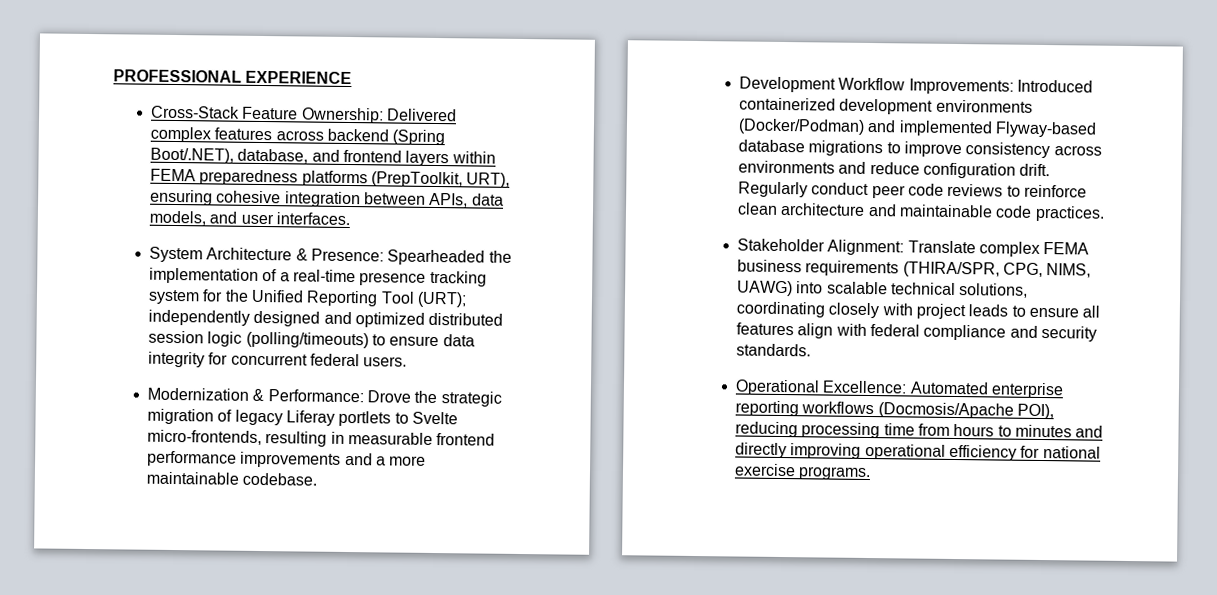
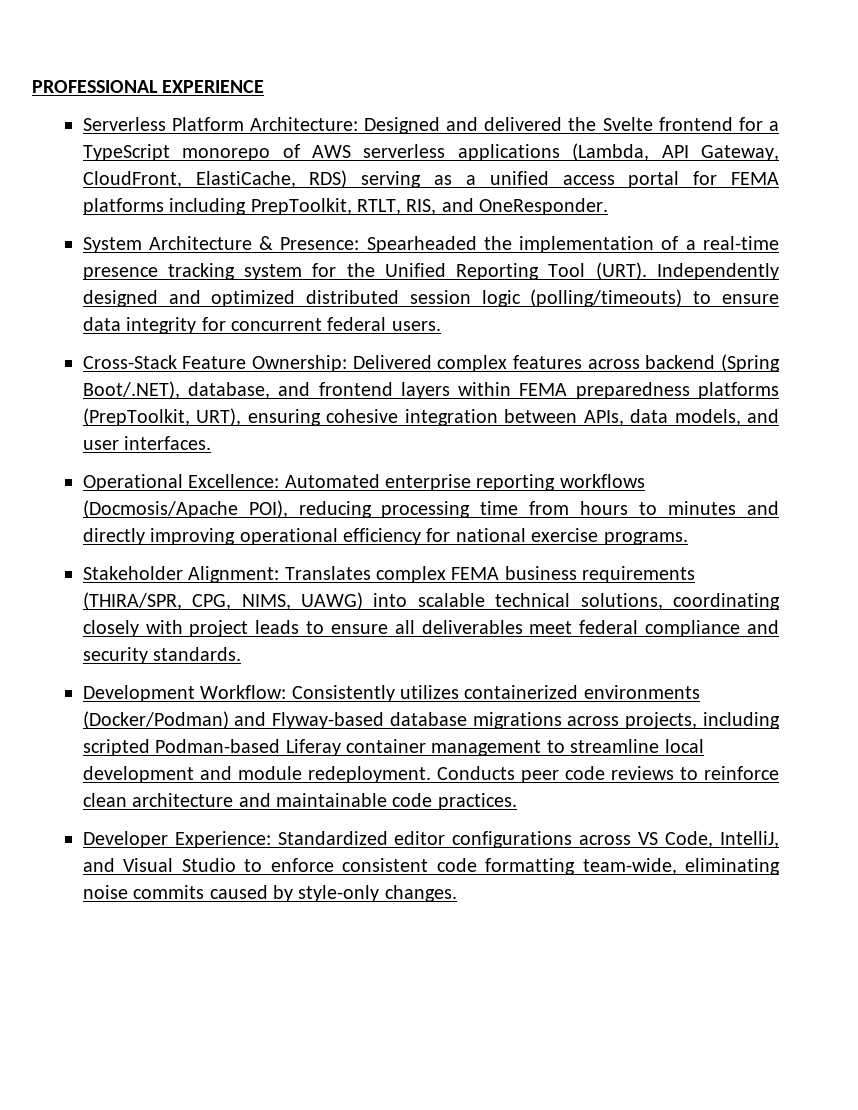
(353, 77) none -> [82,117,780,134] [82,143,779,161] [82,170,779,188] [82,198,609,215] [82,236,779,253] [82,262,779,280] [82,289,779,307] [82,317,441,334] // Serverless Platform Architecture: Designed and delivered the Svelte frontend for a TypeScript monorepo of AWS serverless applications (Lambda, API Gateway, CloudFront, ElastiCache, RDS) serving as a unified access portal for FEMA platforms including PrepToolkit, RTLT, RIS, and OneResponder. // System Architecture & Presence: Spearheaded the implementation of a real-time presence tracking system for the Unified Reporting Tool (URT). Independently designed and optimized distributed session logic (polling/timeouts) to ensure data integrity for concurrent federal users.
[149,246,512,266] [149,267,487,287] [148,289,468,308] [148,309,504,328] [148,330,475,349] [148,351,408,368] [147,387,502,407] [147,408,459,427] [147,429,496,447] [147,450,427,468] [146,471,318,486] [739,76,1094,95] [739,97,1033,115] [738,118,1098,138] [738,139,1102,159] [738,160,1051,179] [738,181,1088,199] [737,202,1105,222] [737,238,1090,257] [737,259,1092,278] [737,280,1029,298] [736,301,1101,320] [736,322,1098,342] [736,343,812,357] // System Architecture & Presence: Spearheaded the implementation of a real-time presence tracking system for the Unified Reporting Tool (URT); independently designed and optimized distributed session logic (polling/timeouts) to ensure data integrity for concurrent federal users. // Modernization & Performance: Drove the strategic migration of legacy Liferay portlets to Svelte micro-frontends, resulting in measurable frontend performance improvements and a more maintainable codebase. // Development Workflow Improvements: Introduced containerized development environments (Docker/Podman) and implemented Flyway-based database migrations to improve consistency across environments and reduce configuration drift. Regularly conduct peer code reviews to reinforce clean architecture and maintainable code practices. // Stakeholder Alignment: Translate complex FEMA business requirements (THIRA/SPR, CPG, NIMS, UAWG) into scalable technical solutions, coordinating closely with project leads to ensure all features align with federal compliance and security standards. -> (212, 443) none
(872, 473) none -> [82,566,696,583] [82,592,780,610] [82,620,780,637] [82,647,242,664] [82,685,700,702] [82,711,780,729] [82,739,704,756] [82,766,780,783] [82,793,517,810] [82,831,779,848] [82,858,781,875] [82,885,457,902] // Stakeholder Alignment: Translates complex FEMA business requirements (THIRA/SPR, CPG, NIMS, UAWG) into scalable technical solutions, coordinating closely with project leads to ensure all deliverables meet federal compliance and security standards. // Development Workflow: Consistently utilizes containerized environments (Docker/Podman) and Flyway-based database migrations across projects, including scripted Podman-based Liferay container management to streamline local development and module redeployment. Conducts peer code reviews to reinforce clean architecture and maintainable code practices. // Developer Experience: Standardized editor configurations across VS Code, IntelliJ, and Visual Studio to enforce consistent code formatting team-wide, eliminating noise commits caused by style-only changes.

